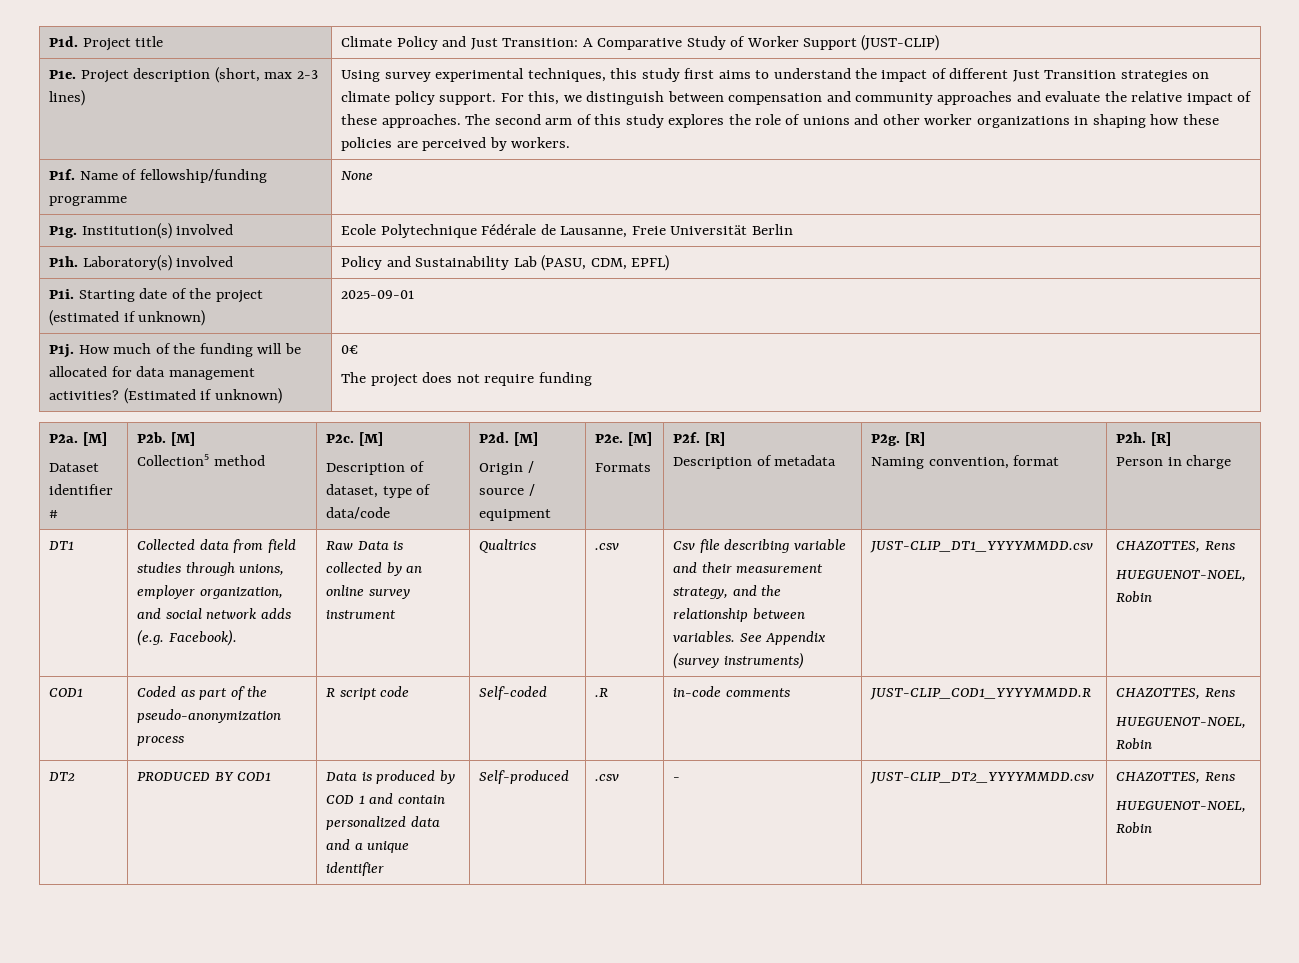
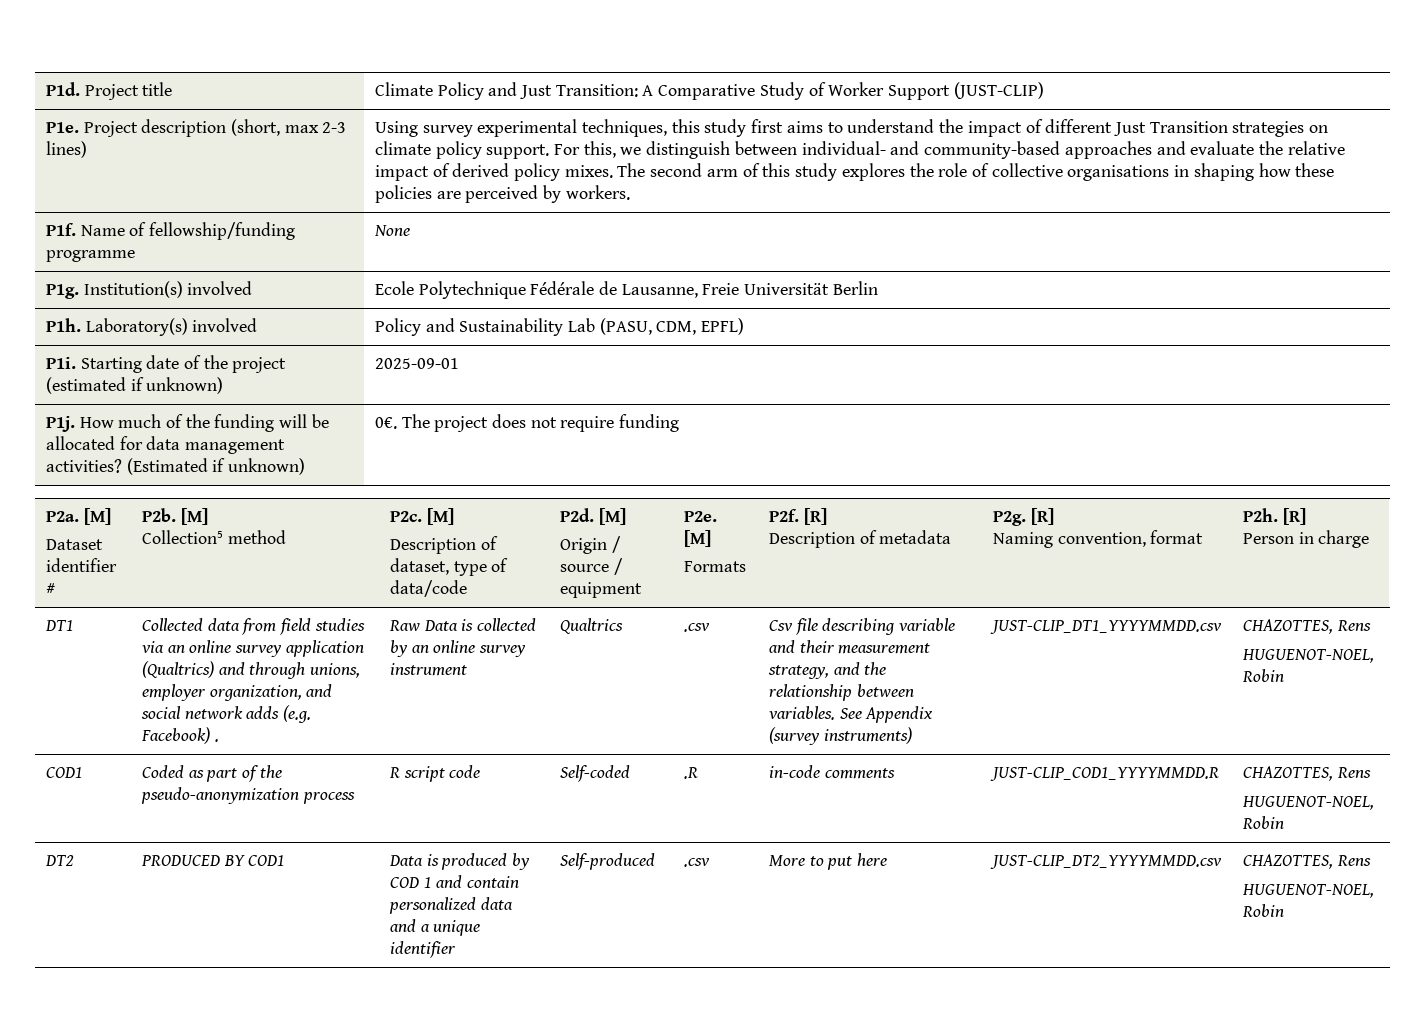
[728,91,933,105] compensation and community -> [801,141,1061,159] individual- and community-based
[341,114,461,128] these approaches. -> [452,163,613,181] derived policy mixes.
[802,114,1070,128] unions and other worker organizations -> [991,163,1170,181] collective organisations
[341,345,359,354] 0€ // -> [374,417,397,429] 0€.
(182, 567) none -> [141,640,364,657] [141,661,245,678] via an online survey application (Qualtrics) and
[168,629,237,646] Facebook). -> [140,727,219,744] Facebook) .
[1116,570,1247,582] HUEGUENOT-NOEL, -> [1241,649,1374,663] HUGUENOT-NOEL,
[1116,717,1247,729] HUEGUENOT-NOEL, -> [1241,796,1374,810] HUGUENOT-NOEL,
[673,777,681,781] - -> [768,853,887,870] More to put here
[1116,801,1247,813] HUEGUENOT-NOEL, -> [1241,884,1374,898] HUGUENOT-NOEL,

